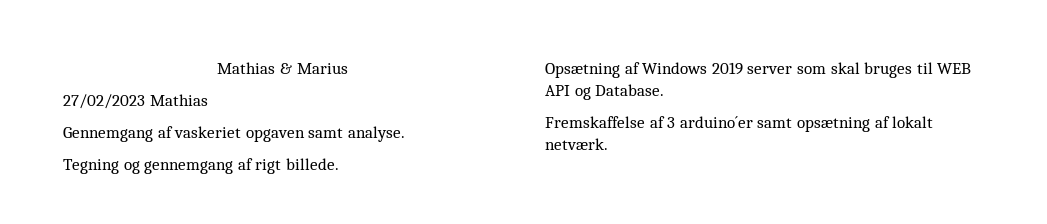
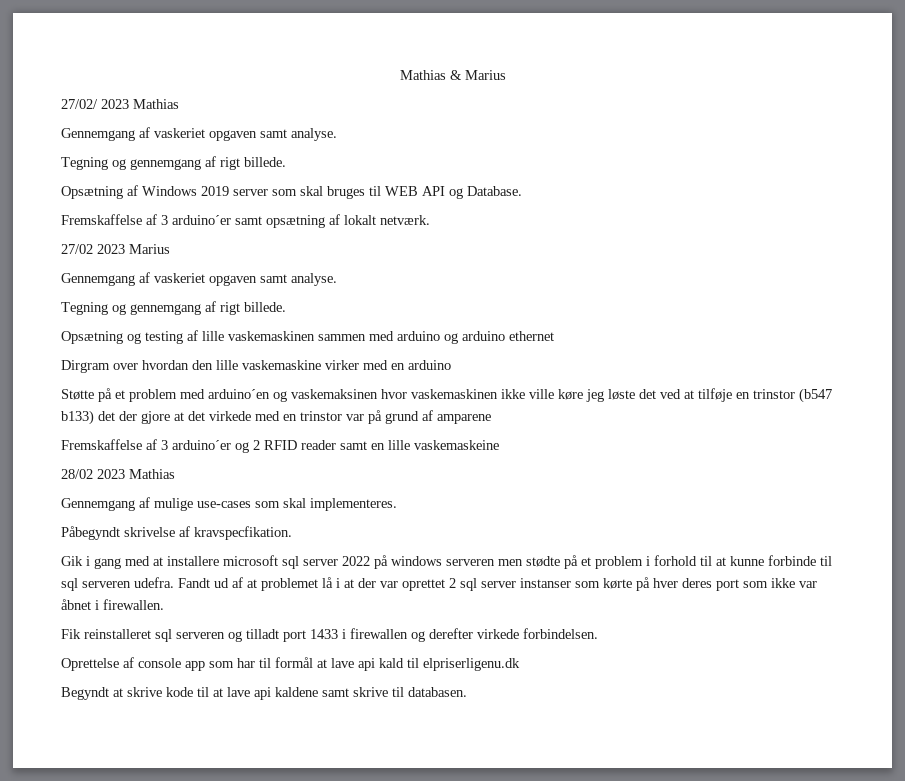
[63,94,145,109] 27/02/2023 -> [61,99,129,109] 27/02/ 2023
(608, 144) none -> [61,244,170,254] [61,272,337,286] [61,301,286,315] [61,330,554,344] [61,360,451,373] [61,388,832,403] [61,410,491,425] [61,439,499,453] [61,469,175,479] [61,497,397,511] [61,526,292,540] [61,555,832,569] [61,577,817,591] [61,599,164,610] [61,628,598,642] [61,657,520,671] [61,687,467,700] // 27/02 2023 Marius // Gennemgang af vaskeriet opgaven samt analyse. // Tegning og gennemgang af rigt billede. // Opsætning og testing af lille vaskemaskinen sammen med arduino og arduino ethernet // Dirgram over hvordan den lille vaskemaskine virker med en arduino // Støtte på et problem med arduino´en og vaskemaksinen hvor vaskemaskinen ikke ville køre jeg løste det ved at tilføje en trinstor (b547 b133) det der gjore at det virkede med en trinstor var på grund af amparene // Fremskaffelse af 3 arduino´er og 2 RFID reader samt en lille vaskemaskeine // 28/02 2023 Mathias // Gennemgang af mulige use-cases som skal implementeres. // Påbegyndt skrivelse af kravspecfikation. // Gik i gang med at installere microsoft sql server 2022 på windows serveren men stødte på et problem i forhold til at kunne forbinde til sql serveren udefra. Fandt ud af at problemet lå i at der var oprettet 2 sql server instanser som kørte på hver deres port som ikke var åbnet i firewallen. // Fik reinstalleret sql serveren og tilladt port 1433 i firewallen og derefter virkede forbindelsen. // Oprettelse af console app som har til formål at lave api kald til elpriserligenu.dk // Begyndt at skrive kode til at lave api kaldene samt skrive til databasen.

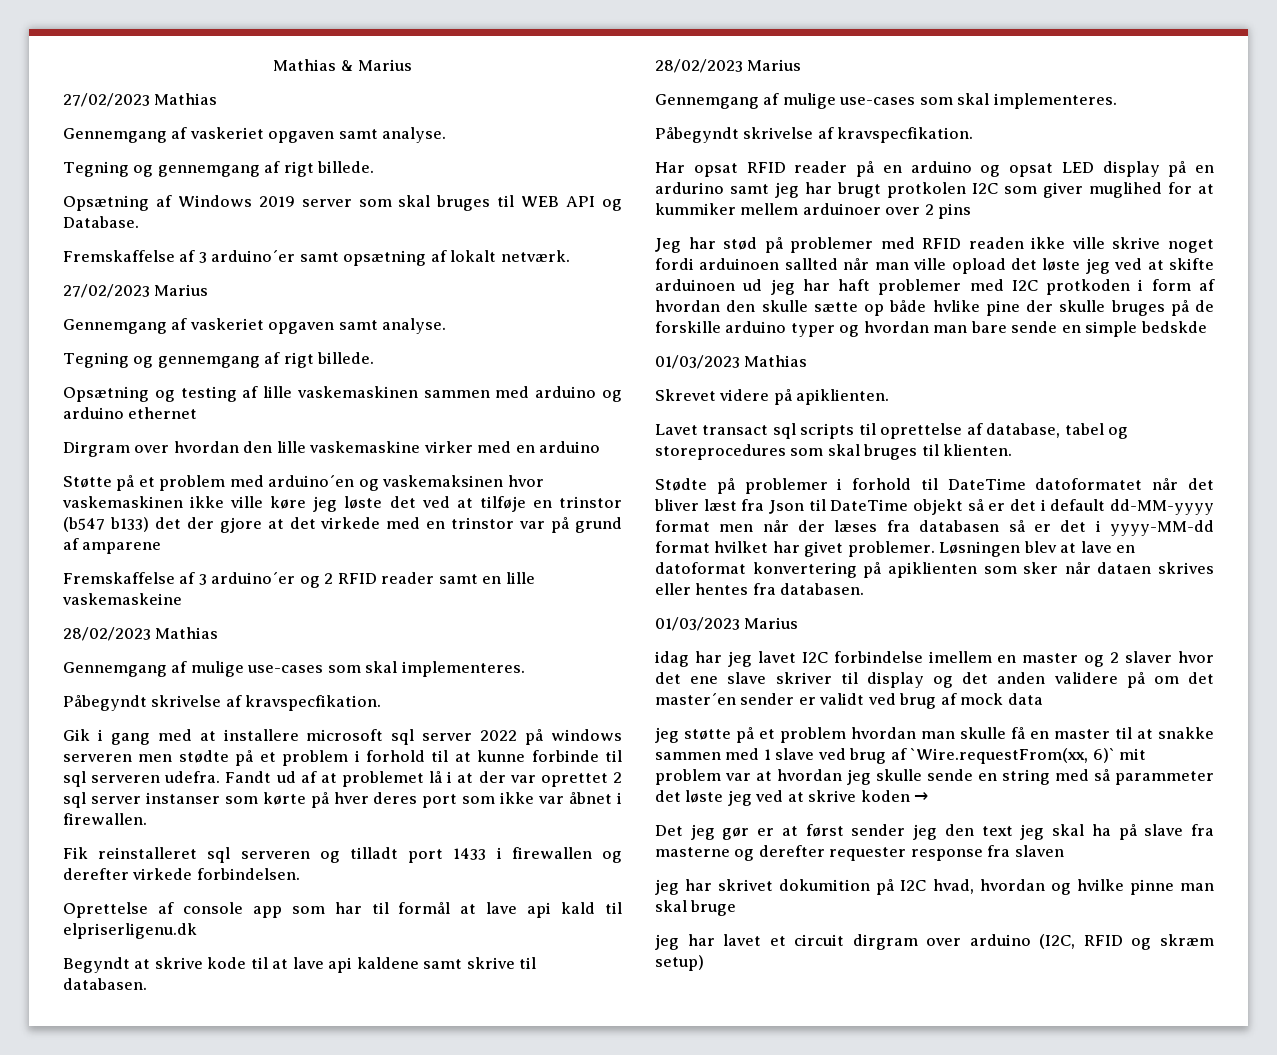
[61,99,129,109] 27/02/ 2023 -> [63,93,150,107] 27/02/2023
[61,244,125,254] 27/02 2023 -> [63,284,150,298] 27/02/2023
[61,469,125,479] 28/02 2023 -> [63,627,151,641] 28/02/2023
(467, 692) none -> [655,59,802,73] [655,93,1117,109] [655,127,974,143] [655,161,1214,177] [655,182,1214,198] [655,203,972,219] [655,237,1214,253] [655,258,1214,274] [655,279,1215,295] [655,300,1214,316] [655,321,1207,337] [655,355,808,369] [655,389,890,405] [655,423,1129,439] [655,444,1013,460] [655,478,1214,494] [654,499,1214,515] [655,520,1214,536] [655,541,1136,557] [655,562,1214,578] [655,583,865,595] [655,617,799,631] [655,651,1214,667] [655,672,1214,688] [655,693,1043,709] [655,727,1214,743] [655,748,1147,764] [655,769,1214,785] [655,790,929,806] [655,824,1215,840] [655,845,1064,861] [655,879,1214,895] [655,900,737,916] [655,934,1214,950] [655,955,704,971] // 28/02/2023 Marius // Gennemgang af mulige use-cases som skal implementeres. // Påbegyndt skrivelse af kravspecfikation. // Har opsat RFID reader på en arduino og opsat LED display på en ardurino samt jeg har brugt protkolen I2C som giver muglihed for at kummiker mellem arduinoer over 2 pins // Jeg har stød på problemer med RFID readen ikke ville skrive noget fordi arduinoen sallted når man ville opload det løste jeg ved at skifte arduinoen ud jeg har haft problemer med I2C protkoden i form af hvordan den skulle sætte op både hvlike pine der skulle bruges på de forskille arduino typer og hvordan man bare sende en simple bedskde // 01/03/2023 Mathias // Skrevet videre på apiklienten. // Lavet transact sql scripts til oprettelse af database, tabel og storeprocedures som skal bruges til klienten. // Stødte på problemer i forhold til DateTime datoformatet når det bliver læst fra Json til DateTime objekt så er det i default dd-MM-yyyy format men når der læses fra databasen så er det i yyyy-MM-dd format hvilket har givet problemer. Løsningen blev at lave en datoformat konvertering på apiklienten som sker når dataen skrives eller hentes fra databasen. // 01/03/2023 Marius // idag har jeg lavet I2C forbindelse imellem en master og 2 slaver hvor det ene slave skriver til display og det anden validere på om det master´en sender er validt ved brug af mock data // jeg støtte på et problem hvordan man skulle få en master til at snakke sammen med 1 slave ved brug af `Wire.requestFrom(xx, 6)` mit problem var at hvordan jeg skulle sende en string med så parammeter det løste jeg ved at skrive koden → // Det jeg gør er at først sender jeg den text jeg skal ha på slave fra masterne og derefter requester response fra slaven // jeg har skrivet dokumition på I2C hvad, hvordan og hvilke pinne man skal bruge // jeg har lavet et circuit dirgram over arduino (I2C, RFID og skræm setup)

